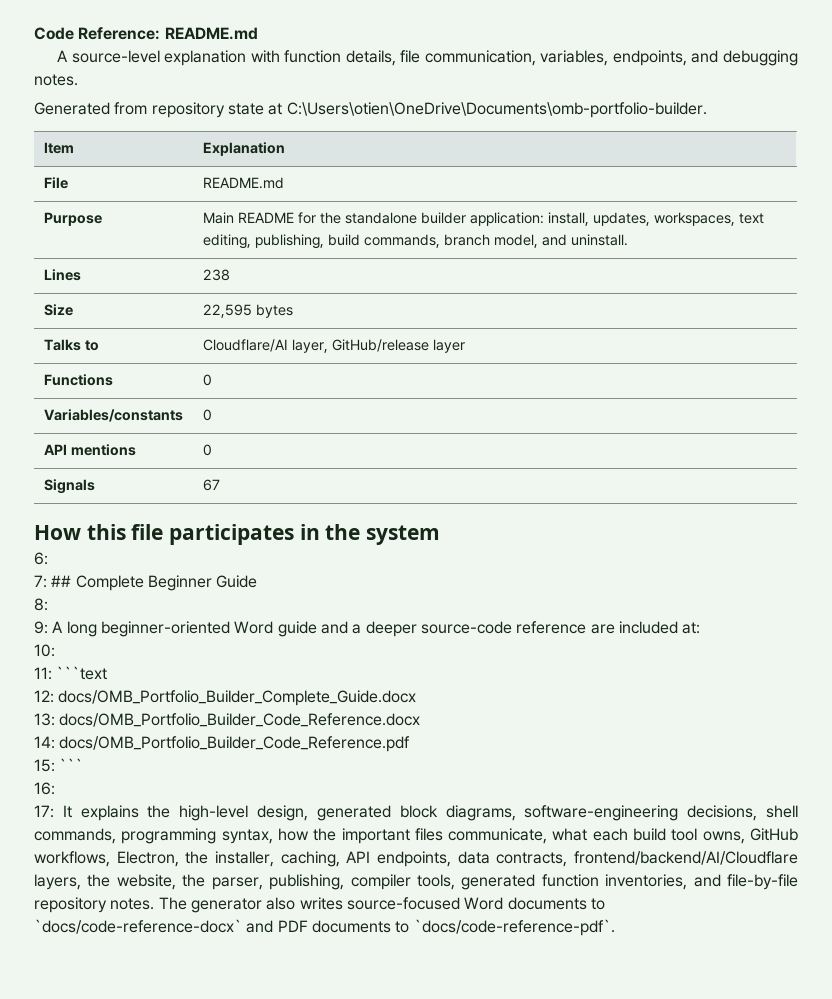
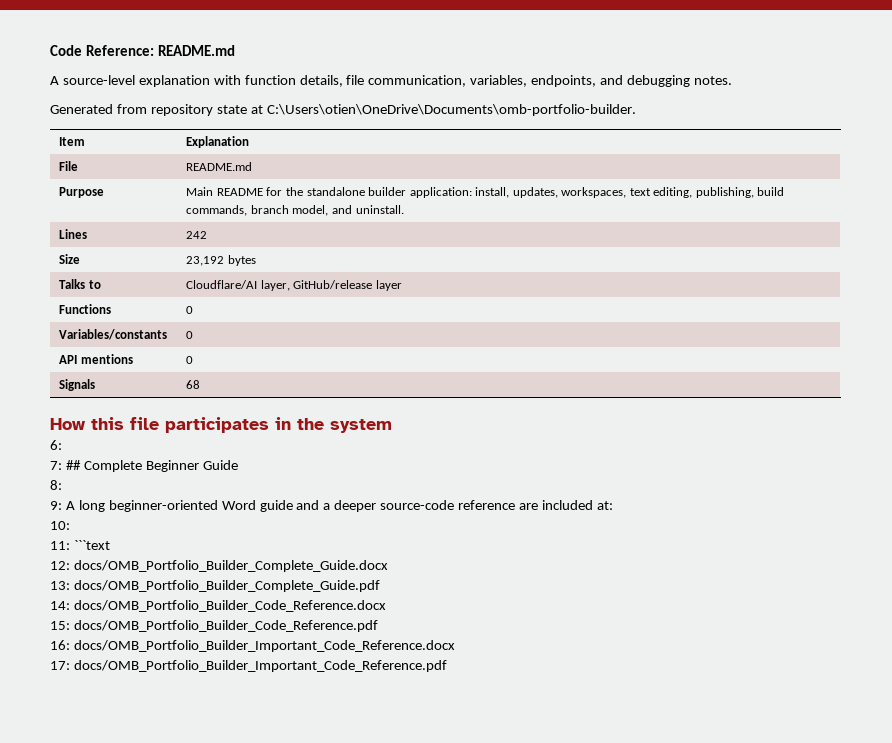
[202,269,230,281] 238 -> [186,231,208,239] 242
[202,304,252,318] 22,595 -> [186,256,225,266] 23,192
[202,479,220,491] 67 -> [186,380,201,389] 68
(55, 719) none -> [73,580,380,592] [50,601,70,610] docs/OMB_Portfolio_Builder_Complete_Guide.pdf // 14:
[34,736,55,749] 14: -> [50,621,70,630] 15:
[34,758,84,772] // 15: ``` -> (378, 626) none
(55, 788) none -> [73,640,455,652] docs/OMB_Portfolio_Builder_Important_Code_Reference.docx
[62,805,799,821] [34,828,798,844] [34,851,798,867] [34,874,798,890] [34,897,605,913] [34,919,615,936] It explains the high-level design, generated block diagrams, software-engineering decisions, shell commands, programming syntax, how the important files communicate, what each build tool owns, GitHub workflows, Electron, the installer, caching, API endpoints, data contracts, frontend/backend/AI/Cloudflare layers, the website, the parser, publishing, compiler tools, generated function inventories, and file-by-file repository notes. The generator also writes source-focused Word documents to `docs/code-reference-docx` and PDF documents to `docs/code-reference-pdf`. -> [73,660,447,672] docs/OMB_Portfolio_Builder_Important_Code_Reference.pdf

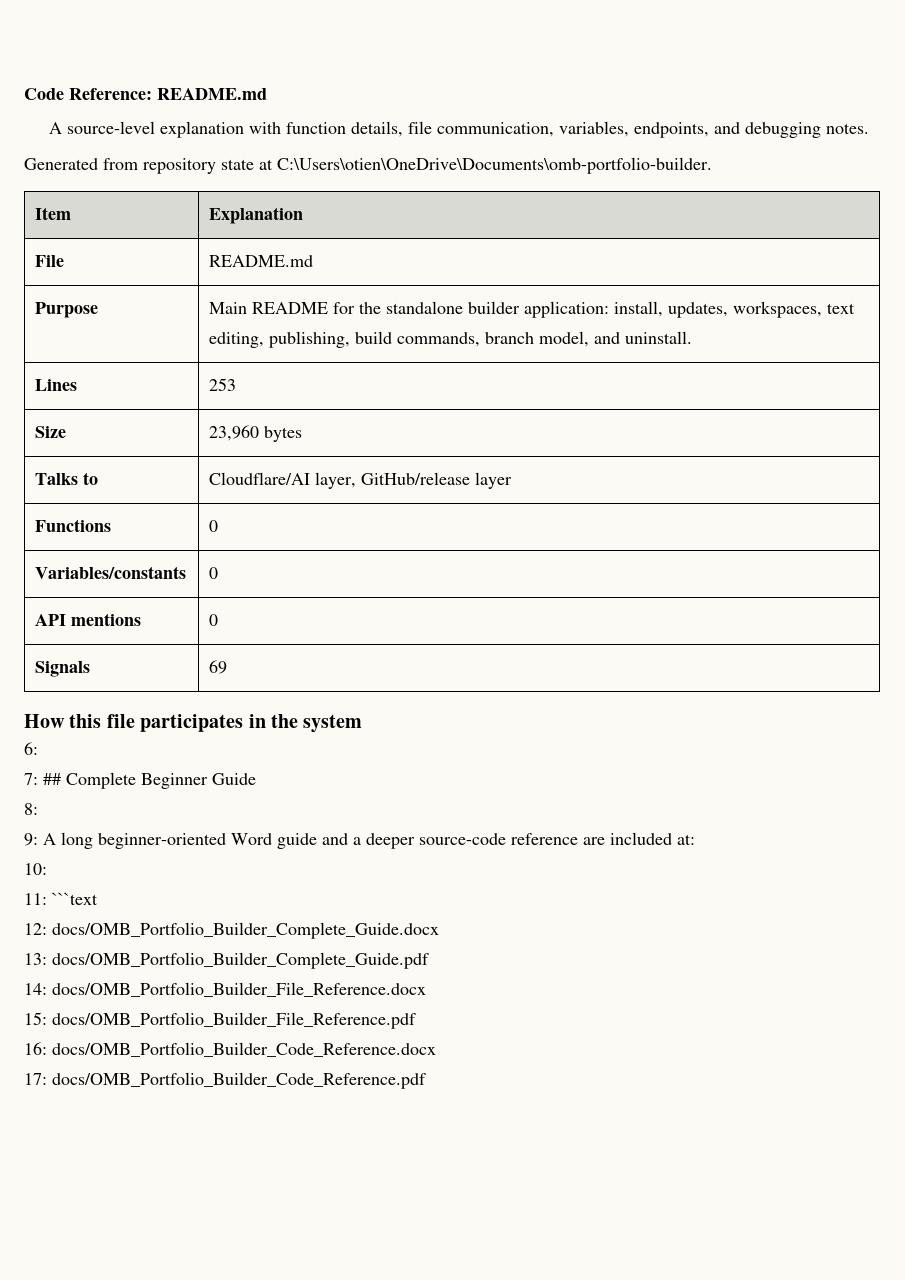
[186,231,208,239] 242 -> [209,378,237,391] 253
[186,256,225,266] 23,192 -> [209,425,260,441] 23,960
[186,380,201,389] 68 -> [209,660,228,674] 69
(70, 605) none -> [52,982,426,997] [24,1012,416,1029] [24,1042,47,1055] docs/OMB_Portfolio_Builder_File_Reference.docx // 15: docs/OMB_Portfolio_Builder_File_Reference.pdf // 16:
[50,621,70,630] 15: -> [24,1073,47,1085] 17:
[50,640,455,652] [50,660,447,672] // 16: docs/OMB_Portfolio_Builder_Important_Code_Reference.docx // 17: docs/OMB_Portfolio_Builder_Important_Code_Reference.pdf -> (426, 1080) none

